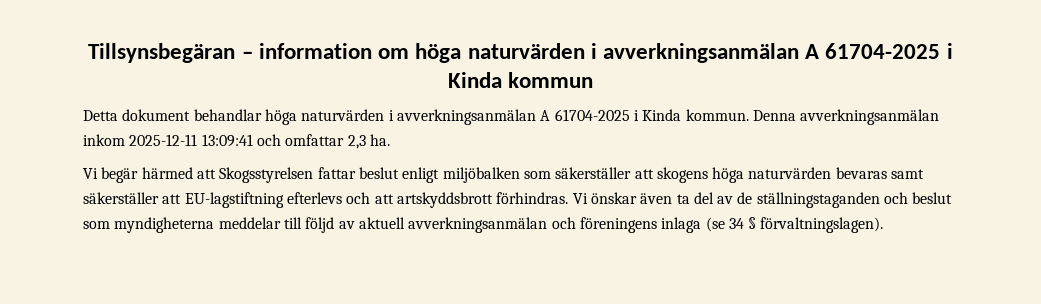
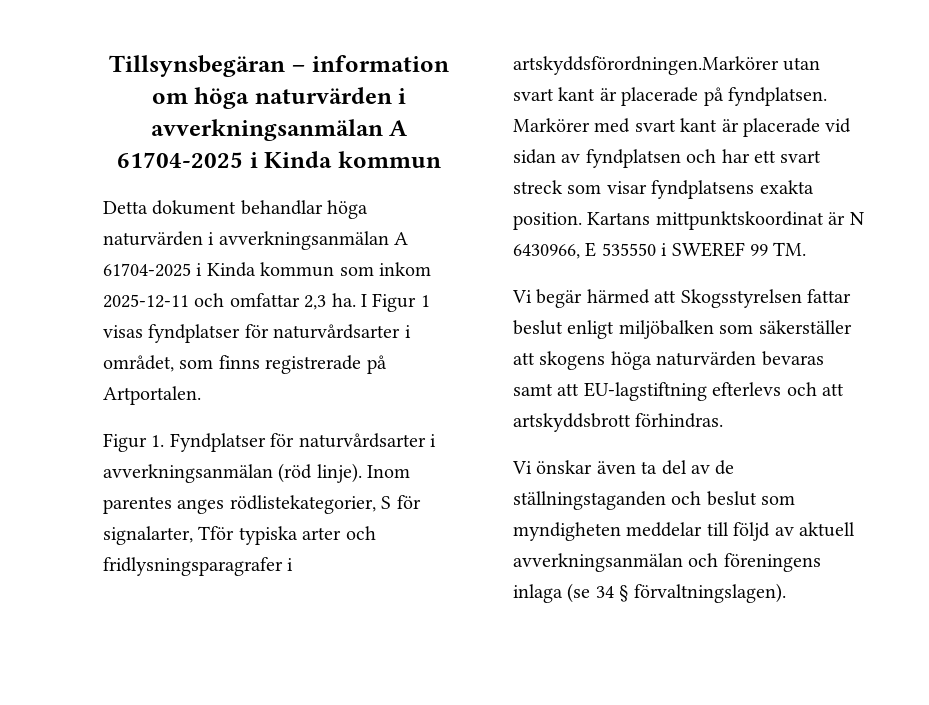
[685,109,940,125] kommun. Denna avverkningsanmälan -> [260,262,374,277] kommun som
[201,134,253,147] 13:09:41 -> (189, 301) none
(390, 140) none -> [361,293,430,312] [103,324,411,343] [103,355,387,374] [103,386,201,405] [103,433,436,452] [103,463,411,483] [103,495,421,514] [103,526,376,545] [103,557,294,576] [513,56,821,75] [513,87,827,106] [513,118,852,137] [513,149,822,168] [513,180,814,199] [513,211,864,230] [513,242,807,259] I Figur 1 visas fyndplatser för naturvårdsarter i området, som finns registrerade på Artportalen. // Figur 1. Fyndplatser för naturvårdsarter i avverkningsanmälan (röd linje). Inom parentes anges rödlistekategorier, S för signalarter, Tför typiska arter och fridlysningsparagrafer i artskyddsförordningen.Markörer utan svart kant är placerade på fyndplatsen. Markörer med svart kant är placerade vid sidan av fyndplatsen och har ett svart streck som visar fyndplatsens exakta position. Kartans mittpunktskoordinat är N 6430966, E 535550 i SWEREF 99 TM.
[83,192,159,204] säkerställer -> (553, 389) none
(569, 198) none -> (724, 420) //
[114,217,215,233] myndigheterna -> [513,522,621,541] myndigheten

